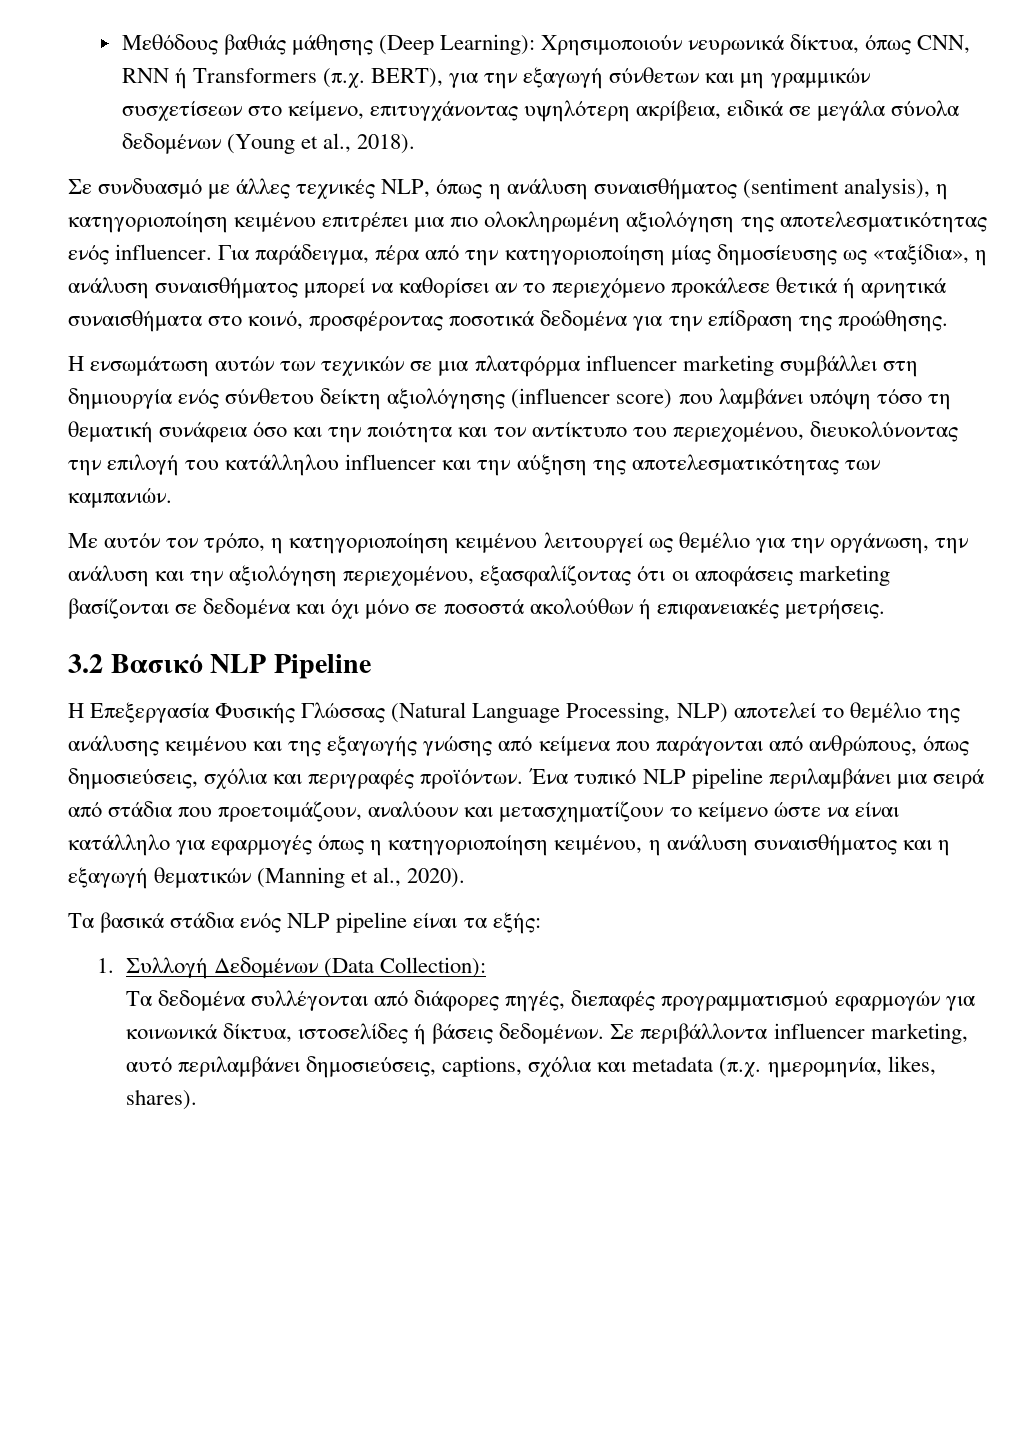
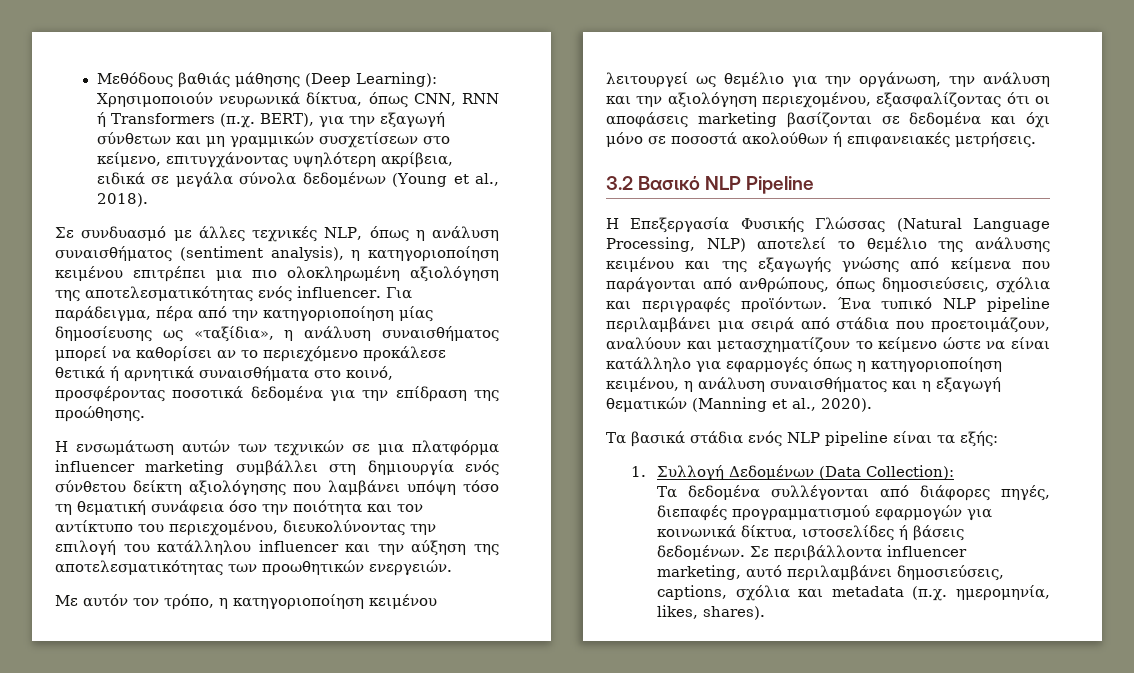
[511,388,673,409] (influencer score) -> (286, 488) none
[293,427,323,437] και -> (257, 506) none
[68,488,172,508] καμπανιών. -> [262,560,452,576] προωθητικών ενεργειών.

